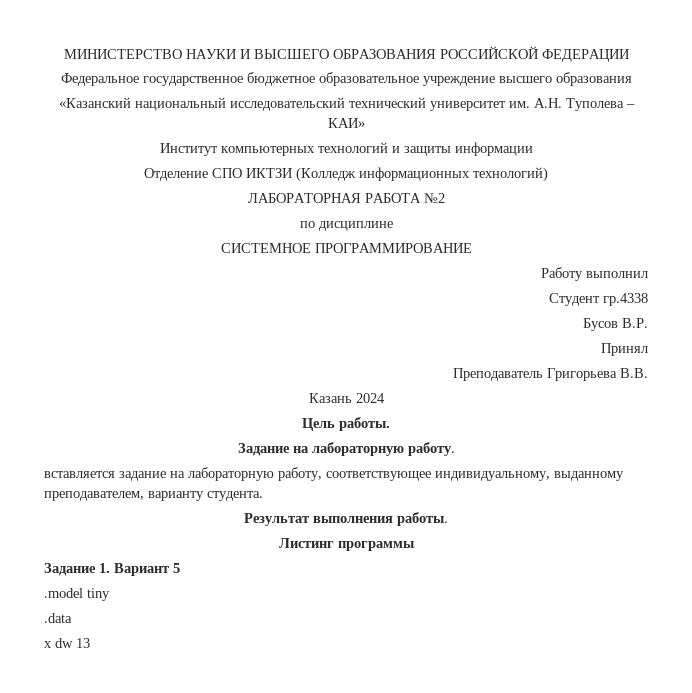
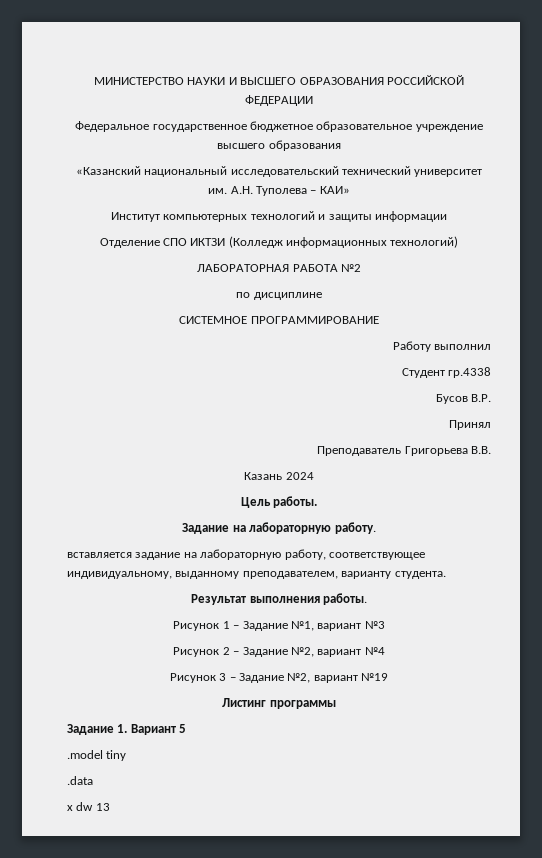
(448, 519) none -> [173,621,385,631] [173,647,385,657] [169,673,389,683] // Рисунок 1 – Задание №1, вариант №3 // Рисунок 2 – Задание №2, вариант №4 // Рисунок 3 – Задание №2, вариант №19

